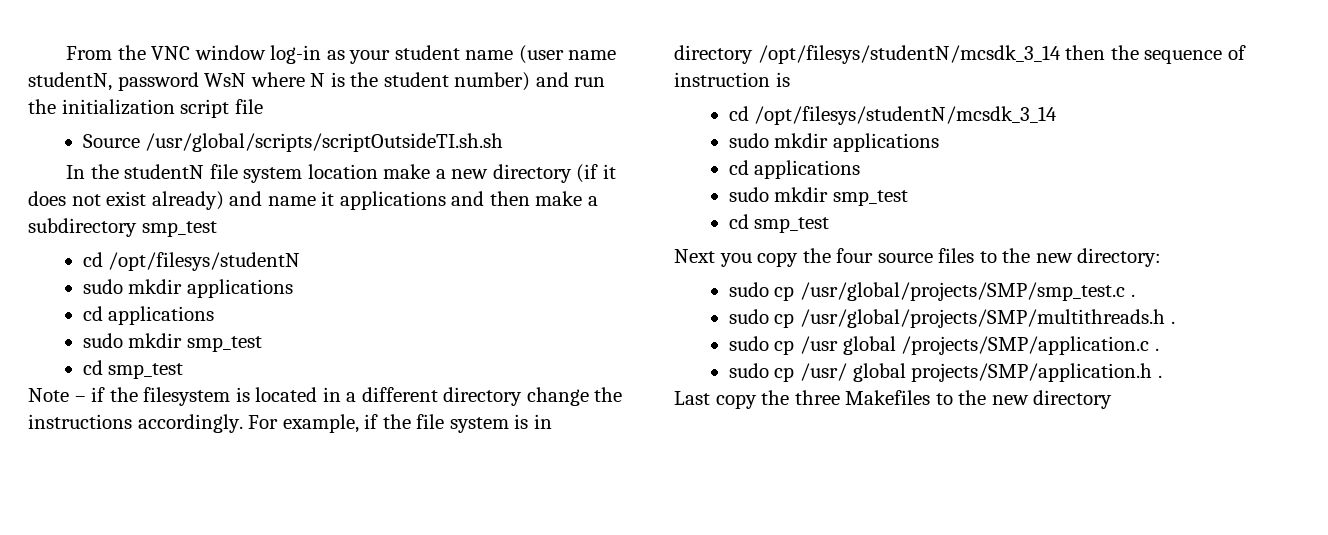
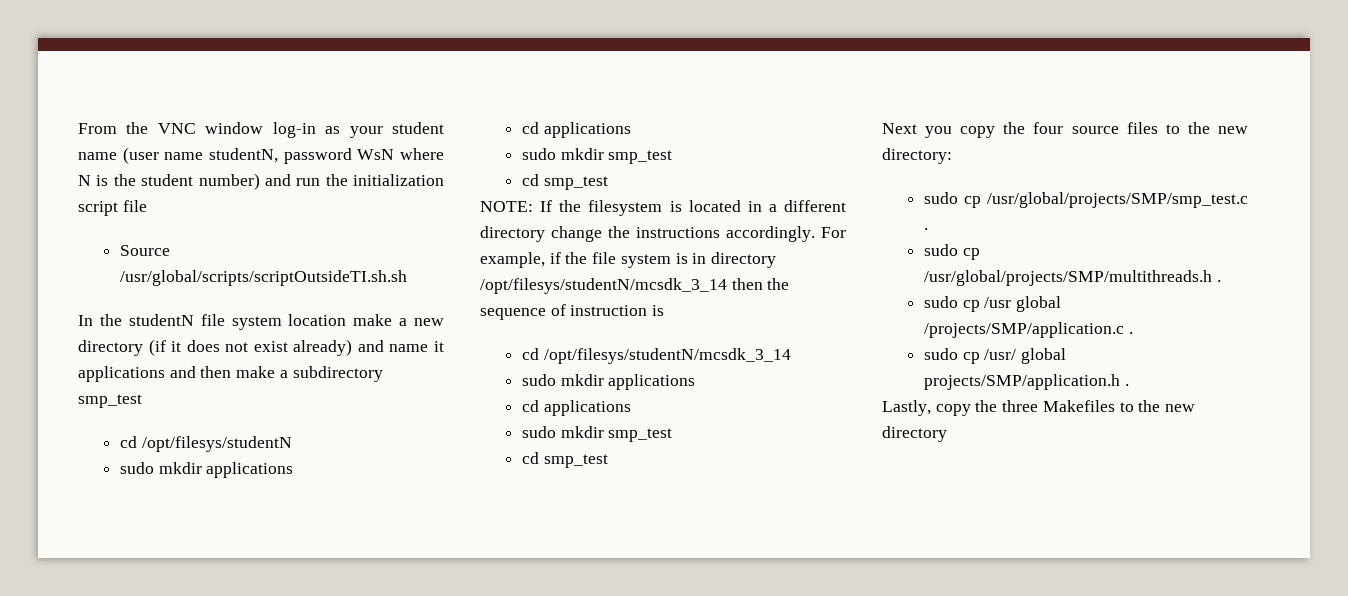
[28,387,106,402] Note – if -> [480,200,553,212] NOTE: If
[674,391,710,405] Last -> [882,400,931,416] Lastly,

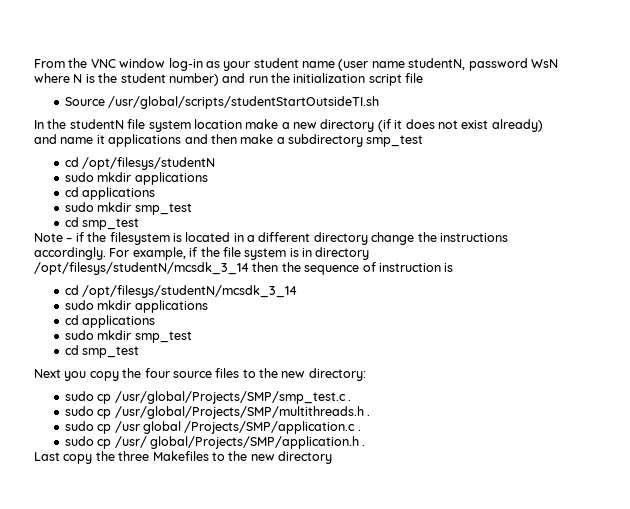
[119,270,407,286] /usr/global/scripts/scriptOutsideTI.sh.sh -> [108,96,380,109] /usr/global/scripts/studentStartOutsideTI.sh
[480,200,553,212] NOTE: If -> [34,232,84,242] Note – if
[987,192,1248,208] [923,228,928,230] [923,244,980,260] [923,270,1212,286] /usr/global/projects/SMP/smp_test.c . // sudo cp /usr/global/projects/SMP/multithreads.h -> [114,391,351,404] [64,406,364,419] /usr/global/Projects/SMP/smp_test.c . // sudo cp /usr/global/Projects/SMP/multithreads.h
[923,322,1124,338] /projects/SMP/application.c -> [184,421,356,434] /Projects/SMP/application.c
[1021,348,1067,364] [923,374,1129,390] [882,400,931,416] global projects/SMP/application.h . // Lastly, -> [149,436,366,449] [34,452,60,461] global/Projects/SMP/application.h . // Last

